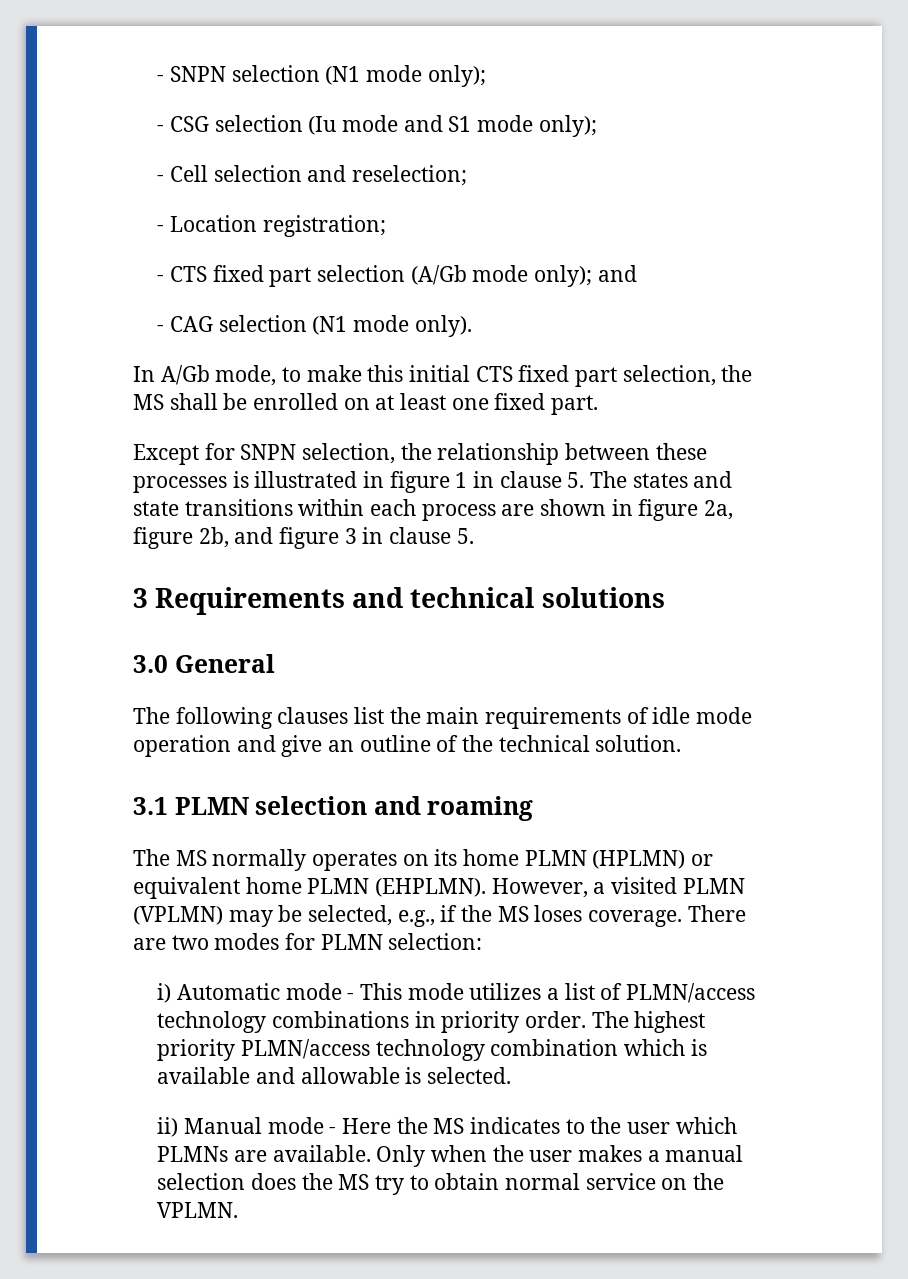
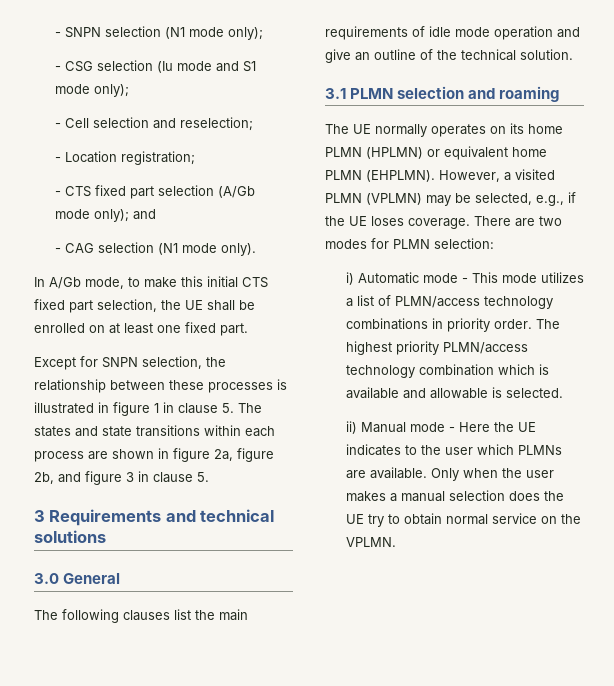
[133,394,164,410] MS -> [185,300,203,310] UE
[175,850,207,866] MS -> [353,124,371,134] UE
[497,906,529,922] MS -> [349,216,367,226] UE
[433,1118,465,1134] MS -> [517,422,536,432] UE
[338,1174,370,1190] MS -> [345,514,364,524] UE

